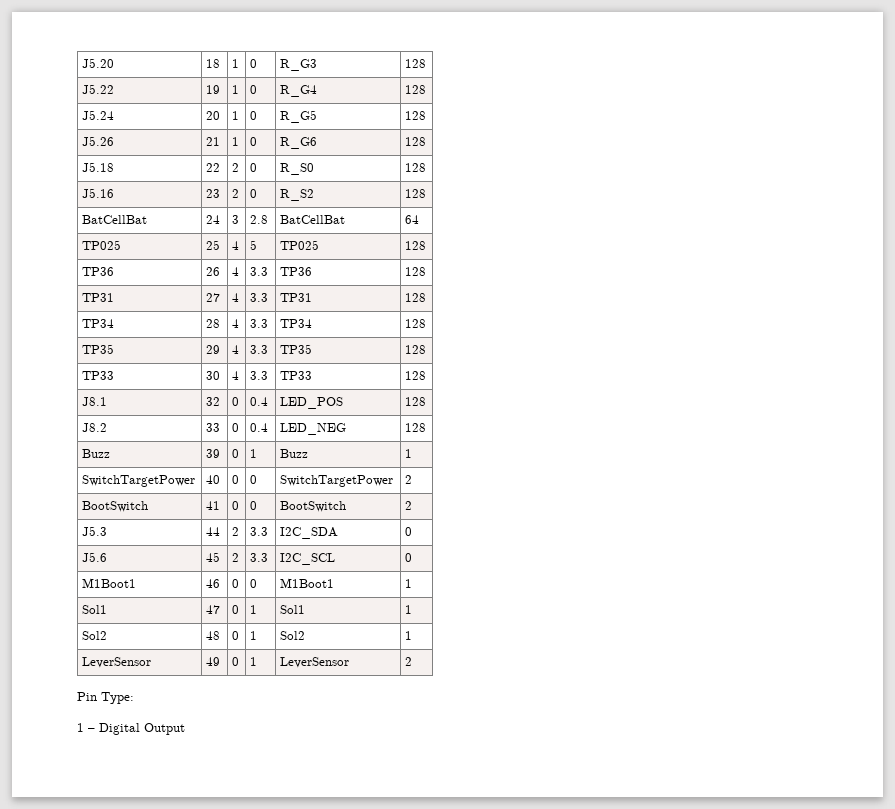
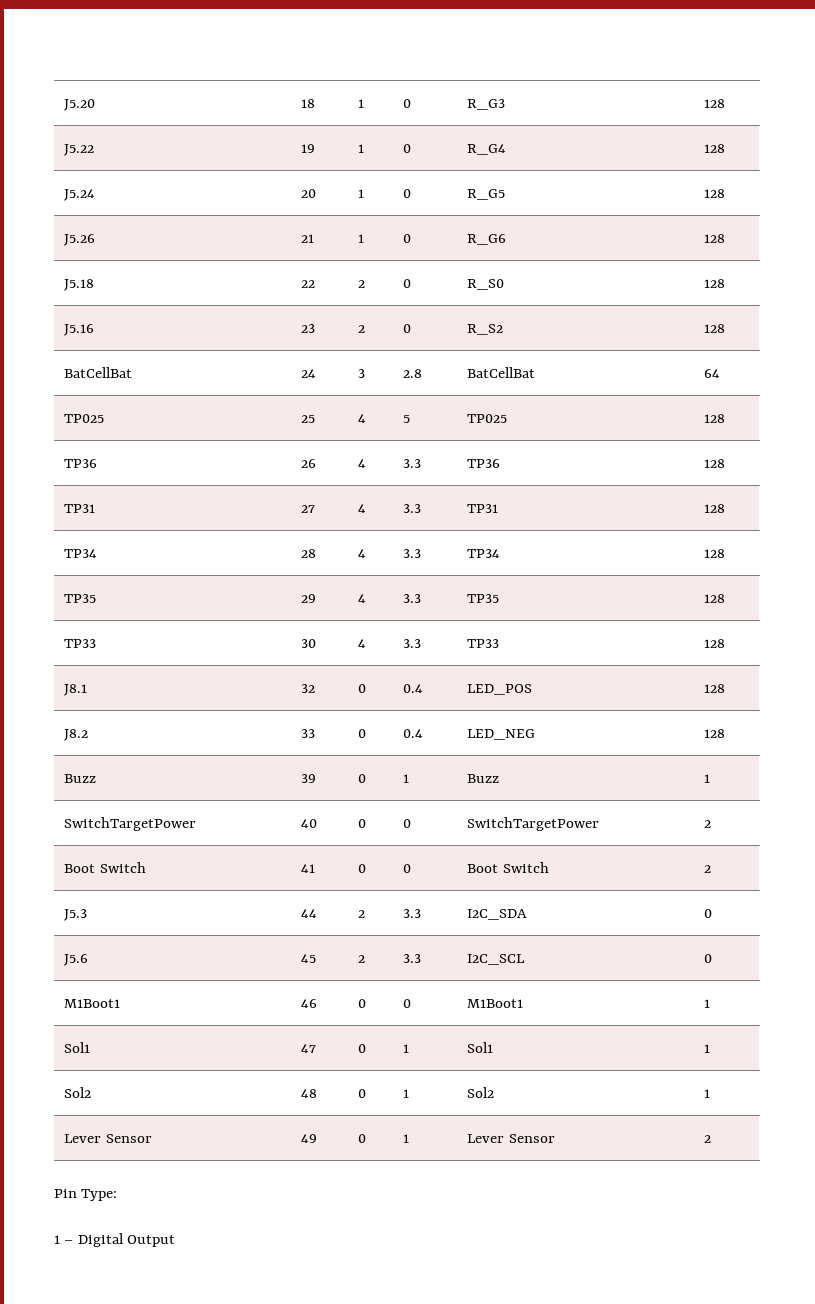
[82,501,149,512] BootSwitch -> [64,862,146,873] Boot Switch
[280,501,347,512] BootSwitch -> [467,862,549,873] Boot Switch
[82,657,152,668] LeverSensor -> [64,1134,152,1143] Lever Sensor
[280,657,350,668] LeverSensor -> [467,1134,555,1143] Lever Sensor

